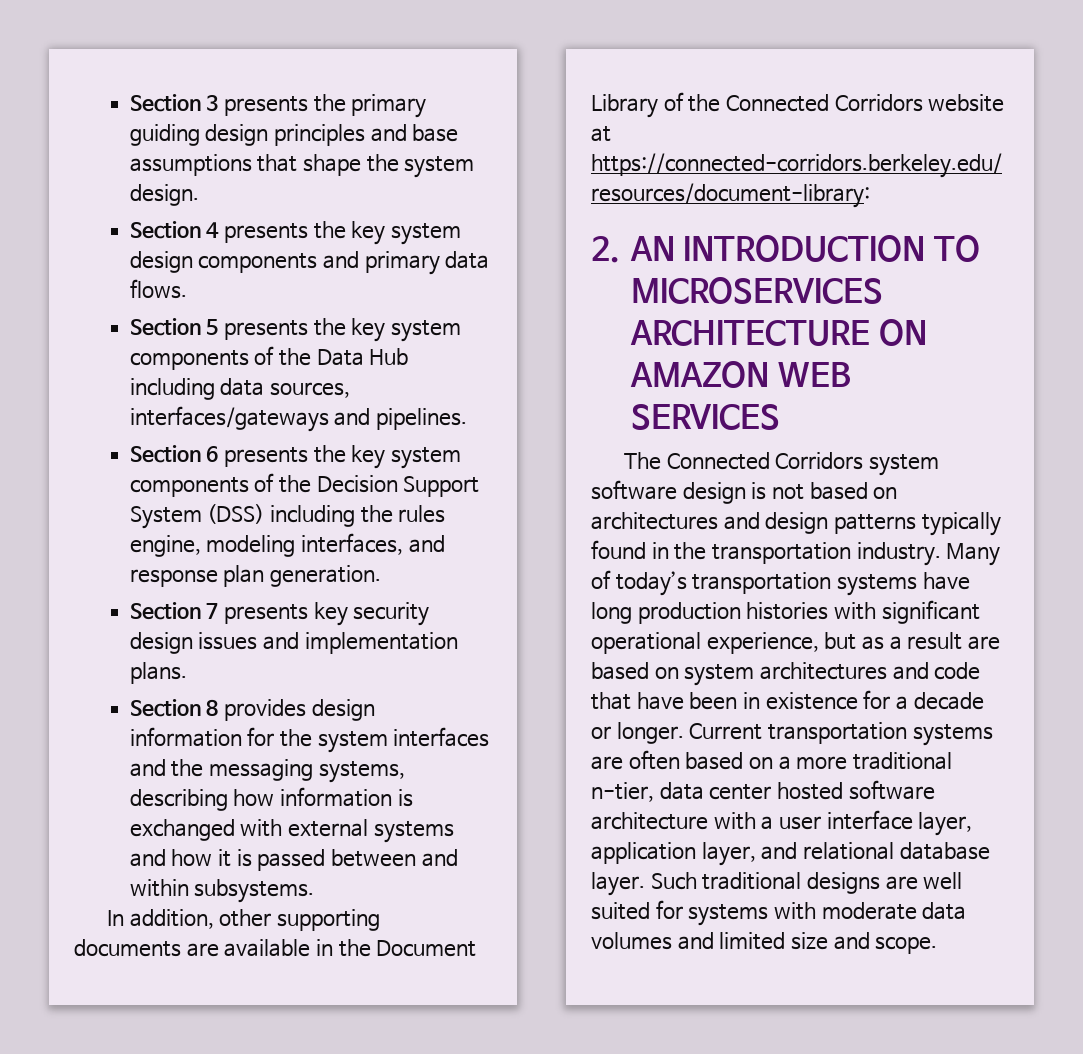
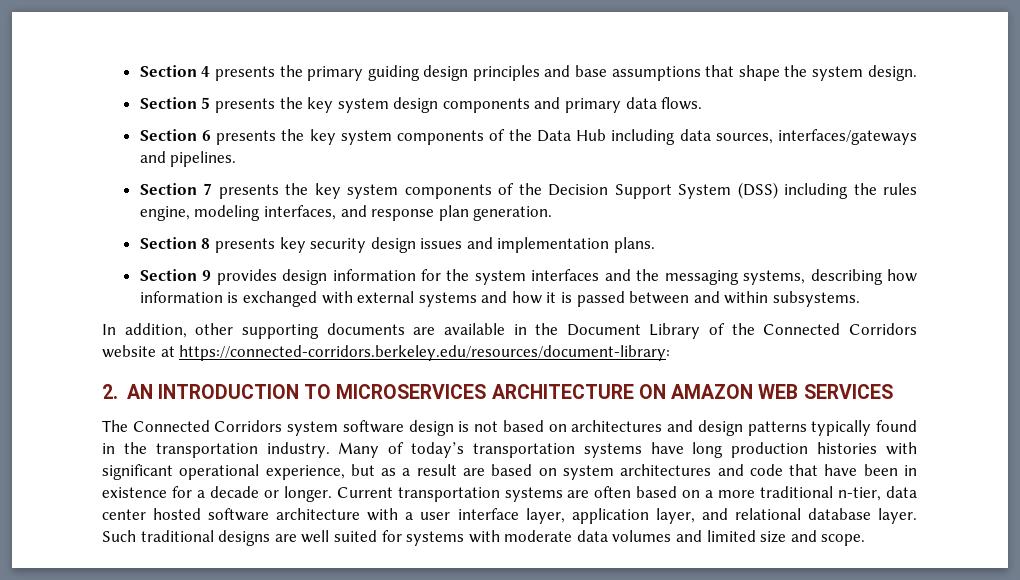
[129,94,219,112] Section 3 -> [139,65,211,77] Section 4
[206,222,220,238] 4 -> [201,97,211,109] 5
[206,319,219,335] 5 -> [201,130,211,141] 6
[206,446,219,462] 6 -> [203,183,213,195] 7
[206,603,219,619] 7 -> [201,238,211,249] 8
[206,699,219,716] 8 -> [202,270,212,281] 9

